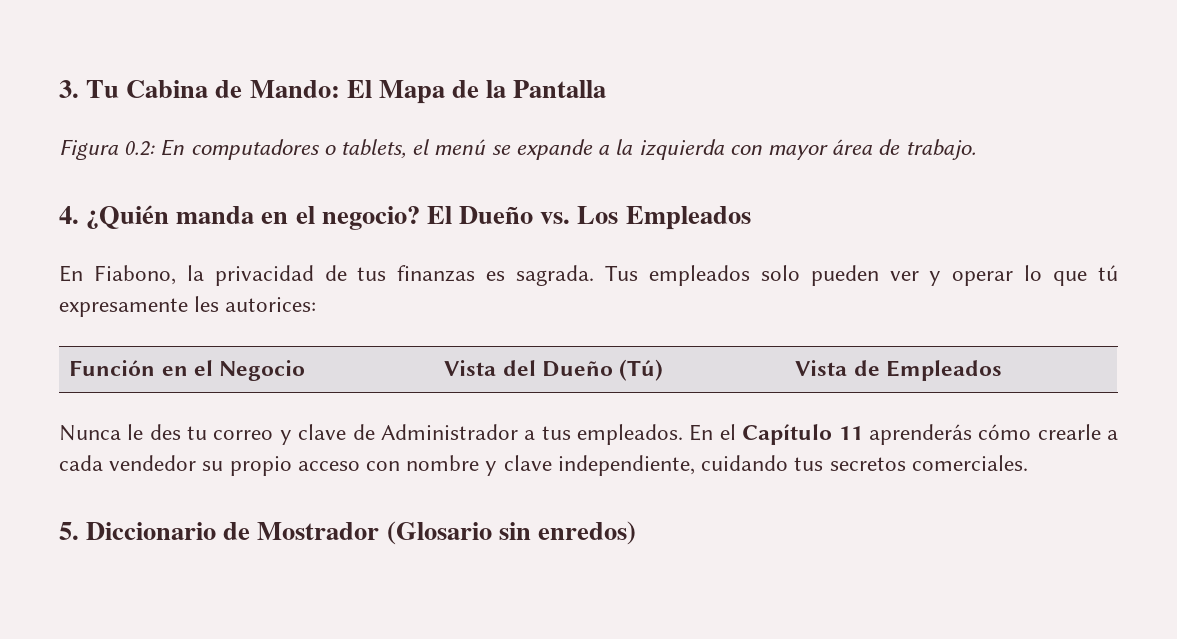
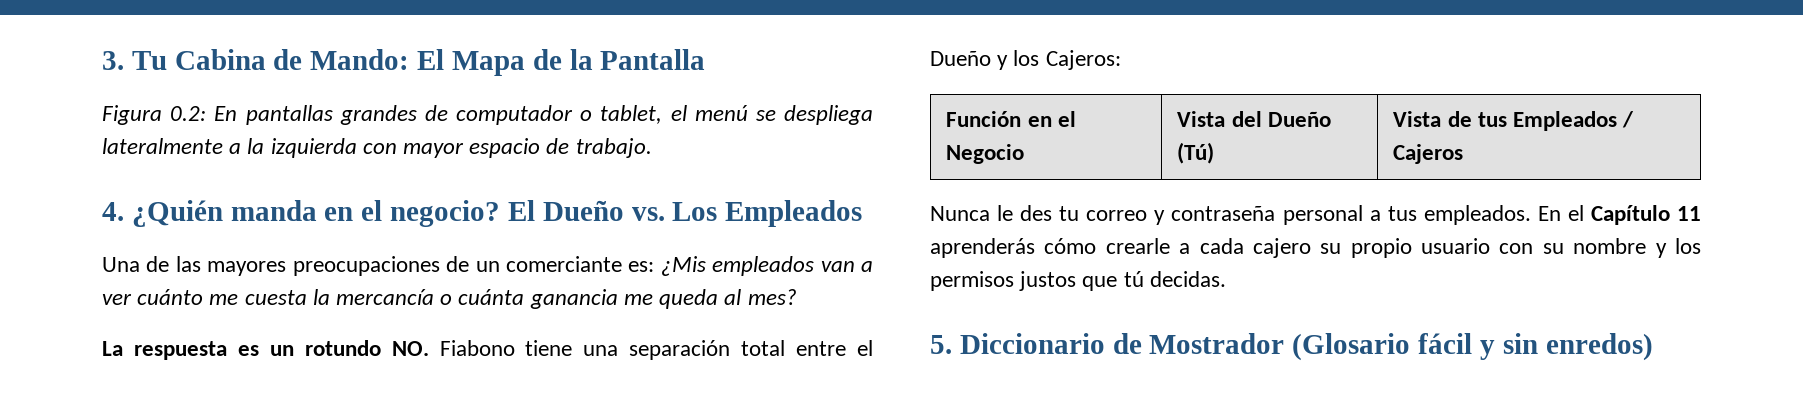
[190,139,407,160] computadores o tablets, -> [245,105,663,125] pantallas grandes de computador o tablet,
[515,139,593,160] expande -> [783,105,873,125] [102,138,223,154] despliega lateralmente
[832,139,873,155] área -> [469,138,541,158] espacio
[59,265,1119,286] [59,296,317,317] En Fiabono, la privacidad de tus finanzas es sagrada. Tus empleados solo pueden ver y operar lo que tú expresamente les autorices: -> [102,256,873,276] [102,289,797,309] [102,340,873,360] [930,50,1121,70] Una de las mayores preocupaciones de un comerciante es: ¿Mis empleados van a ver cuánto me cuesta la mercancía o cuánta ganancia me queda al mes? // La respuesta es un rotundo NO. Fiabono tiene una separación total entre el Dueño y los Cajeros:
[885,360,1002,381] Empleados -> [1477,111,1635,131] [1393,144,1464,164] tus Empleados / Cajeros
[298,424,518,440] clave de Administrador -> [1171,205,1363,225] contraseña personal
[109,455,197,471] vendedor -> [1252,238,1311,258] cajero
[297,455,1028,476] acceso con nombre y clave independiente, cuidando tus secretos comerciales. -> [1421,238,1701,258] [930,271,1226,291] usuario con su nombre y los permisos justos que tú decidas.
(492, 533) none -> [1418,333,1495,360] fácil y

